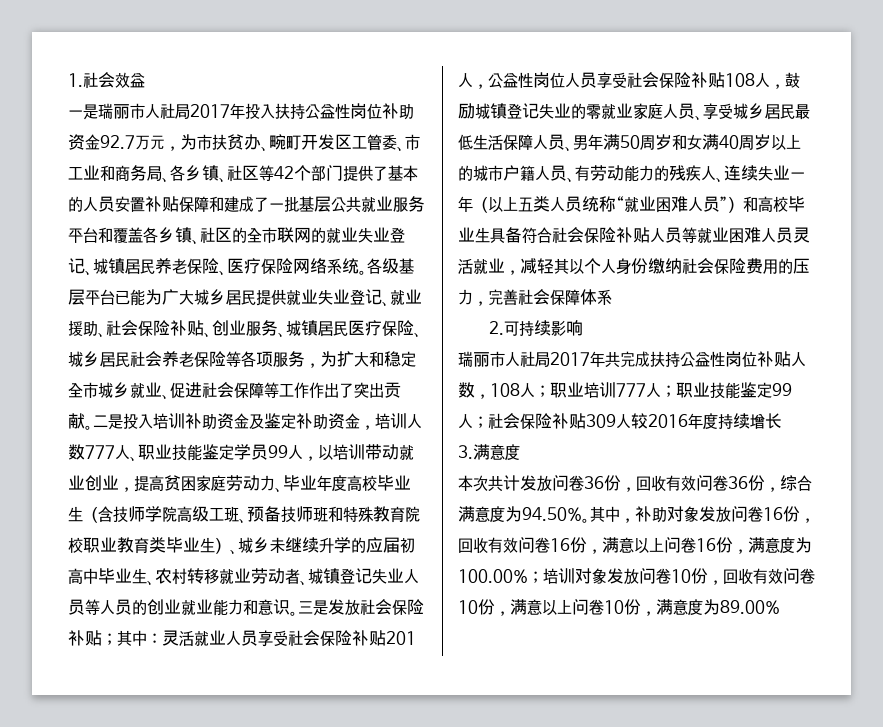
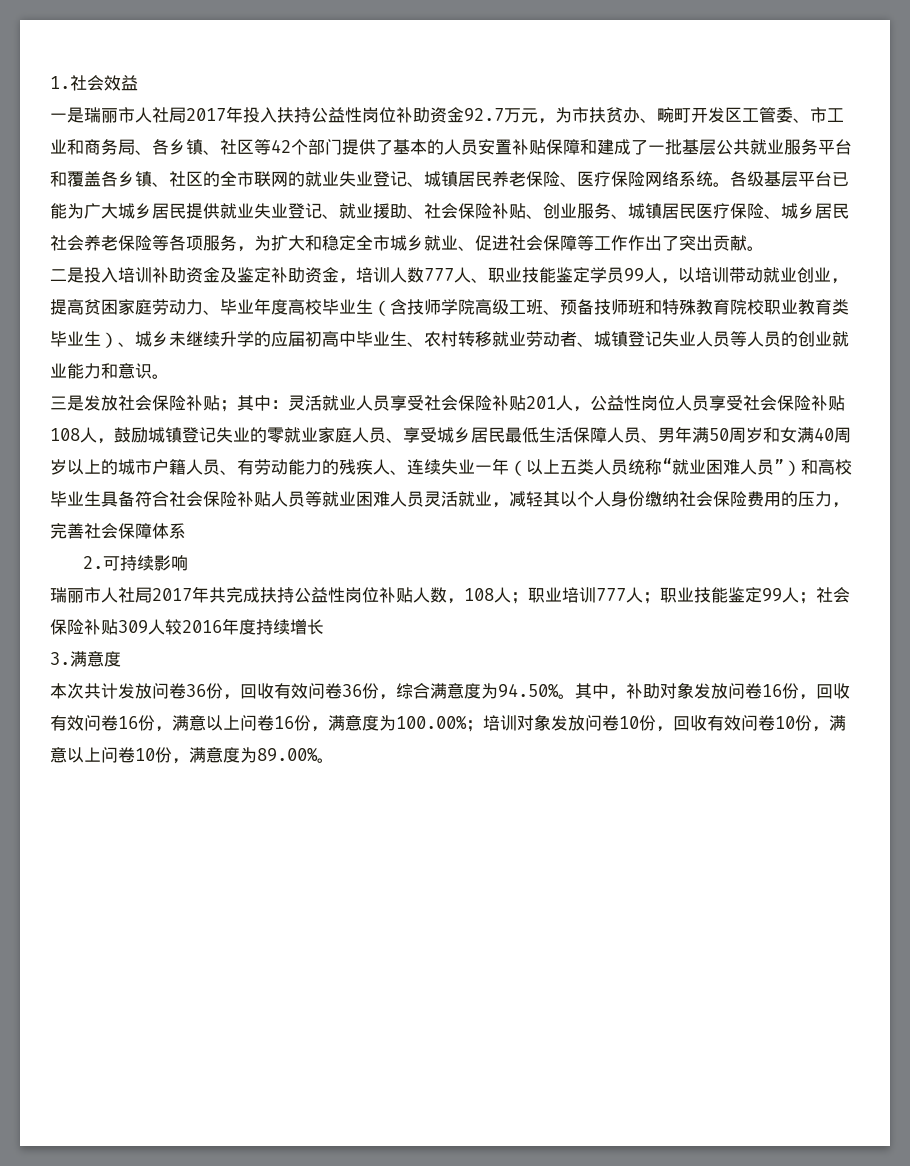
(93, 427) none -> (764, 248) //
(298, 613) none -> (169, 376) //
(780, 607) none -> [317,758,334,763] 。

